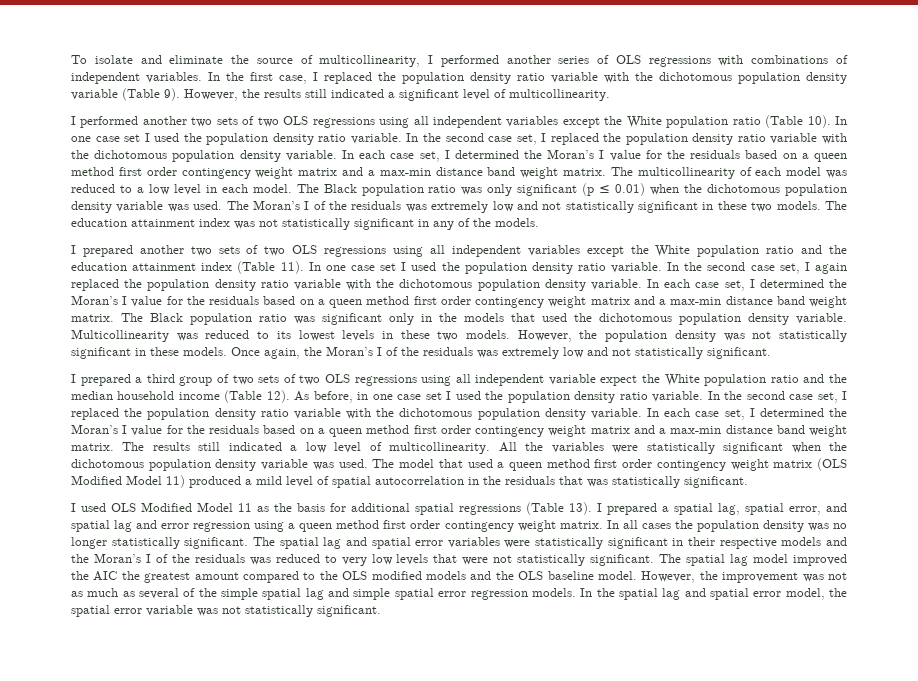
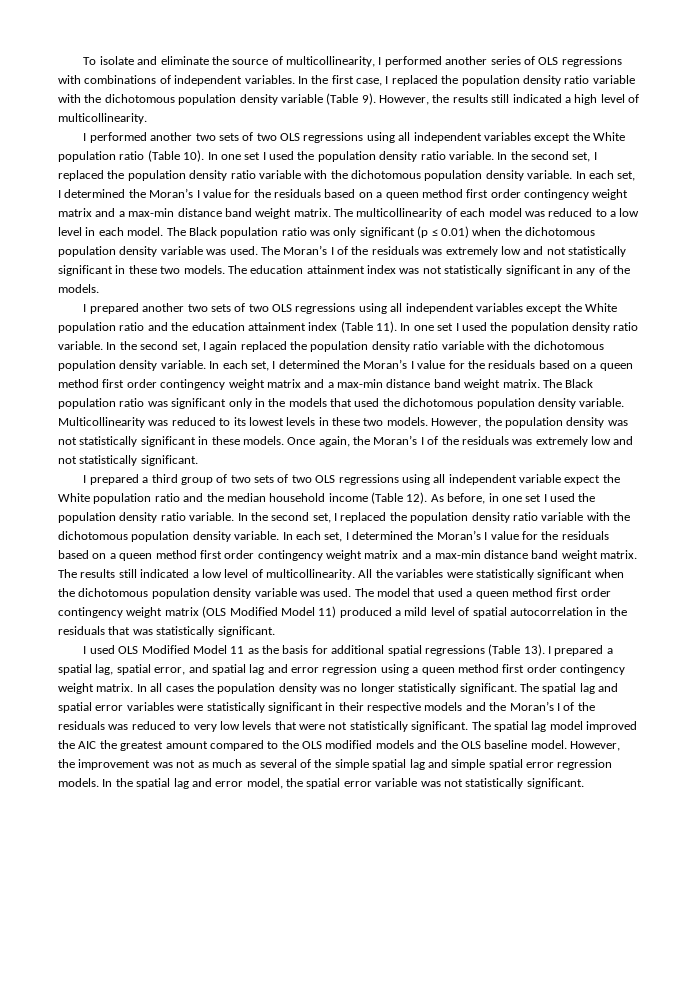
[399,89,459,101] significant -> [574,94,598,105] high
[95,136,120,142] case -> (241, 157) none
[488,136,513,142] case -> (569, 155) none
[390,153,415,159] case -> (614, 174) none
[350,265,375,271] case -> (434, 328) none
[750,265,775,271] case -> (179, 345) none
[695,282,720,288] case -> (248, 364) none
[397,394,422,400] case -> (522, 499) none
[789,394,814,400] case -> (310, 516) none
[695,411,720,417] case -> (321, 535) none
[709,588,749,600] spatial -> (212, 782) none

